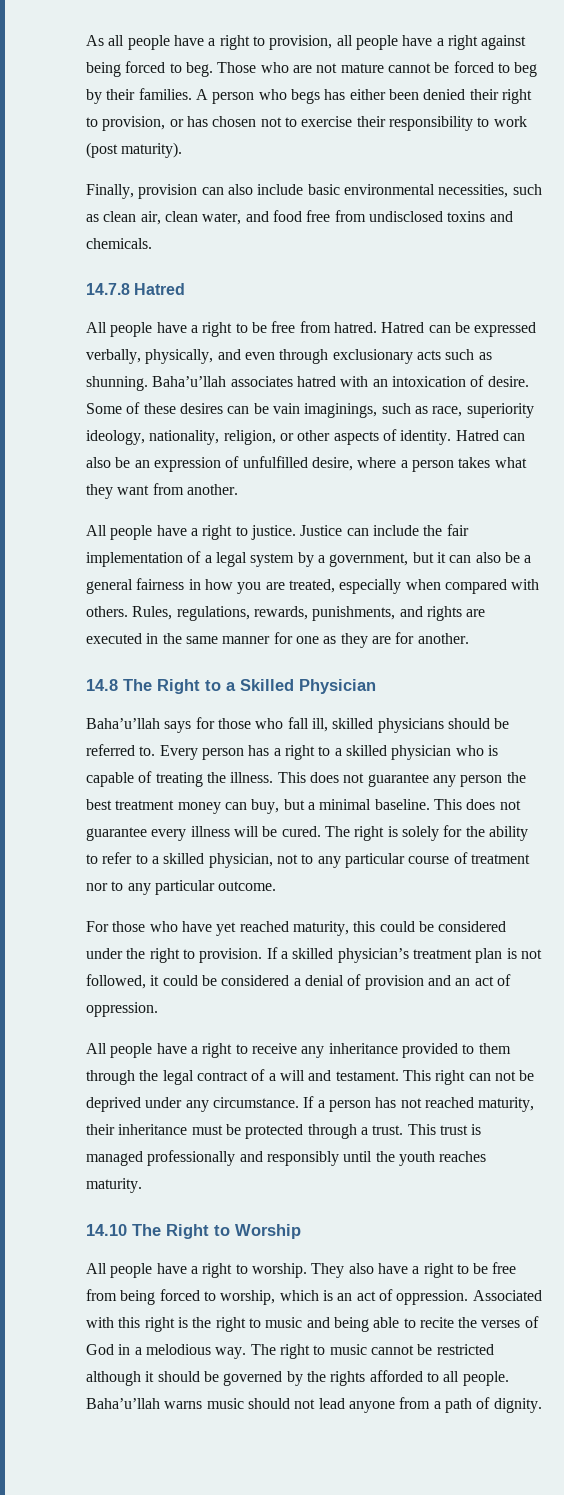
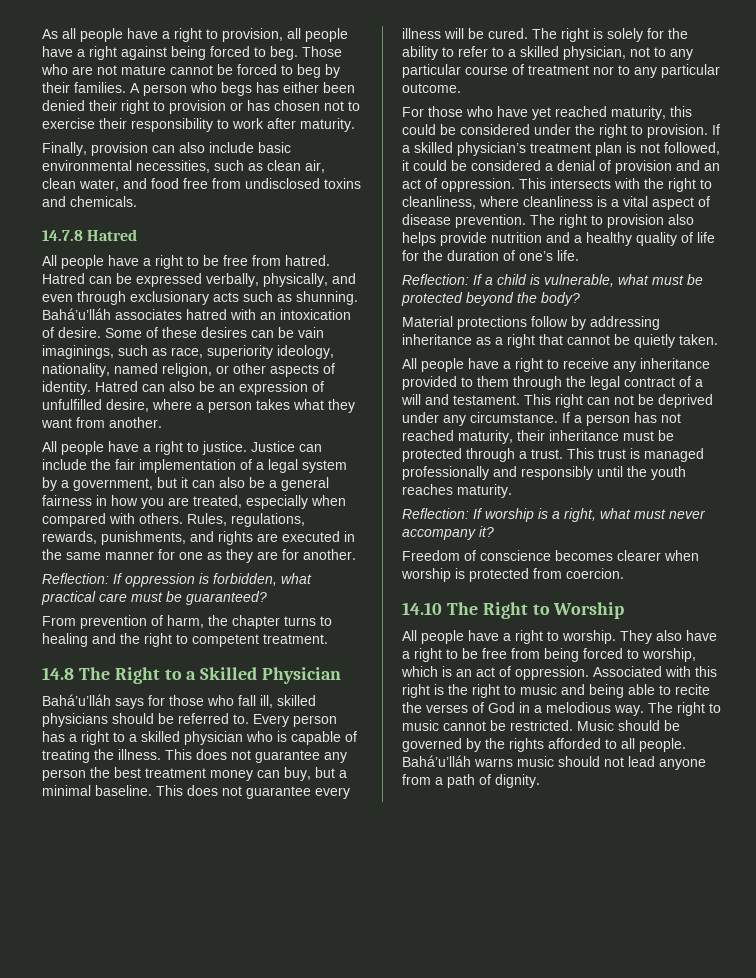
[102,116,166,131] provision, -> [169,100,226,114] provision
[86,142,183,158] (post maturity). -> [267,118,355,132] after maturity.
[152,376,227,387] Baha’u’llah -> [42,308,111,320] Bahá’u’lláh
(220, 437) none -> [114,363,158,374] named
(469, 638) none -> [42,573,312,587] [41,591,267,605] [42,615,332,629] [42,633,328,647] // Reflection: If oppression is forbidden, what practical care must be guaranteed? // From prevention of harm, the chapter turns to healing and the right to competent treatment.
[86,718,160,729] Baha’u’llah -> [42,694,111,706] Bahá’u’lláh
(158, 1009) none -> [519,178,712,192] [402,196,710,210] [402,214,694,228] [402,232,715,246] [402,250,579,261] [402,274,703,287] [401,292,580,306] [402,316,660,330] [402,334,718,348] This intersects with the right to cleanliness, where cleanliness is a vital aspect of disease prevention. The right to provision also helps provide nutrition and a healthy quality of life for the duration of one’s life. // Reflection: If a child is vulnerable, what must be protected beyond the body? // Material protections follow by addressing inheritance as a right that cannot be quietly taken.
(142, 1185) none -> [402,508,706,522] [402,526,494,540] [402,550,699,561] [401,568,624,582] // Reflection: If worship is a right, what must never accompany it? // Freedom of conscience becomes clearer when worship is protected from coercion.
[436,1344,494,1355] [86,1371,155,1386] restricted although it -> [510,720,614,731] restricted. Music
[86,1398,160,1409] Baha’u’llah -> [402,755,471,767] Bahá’u’lláh

